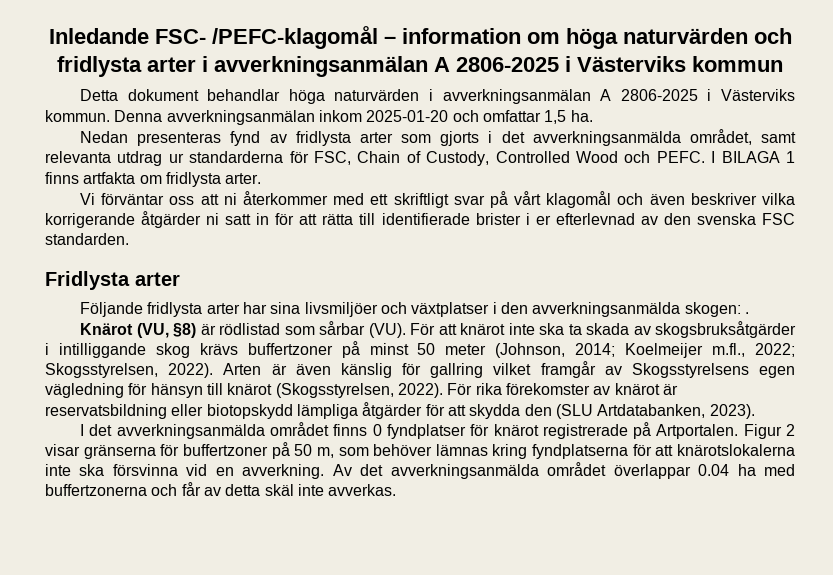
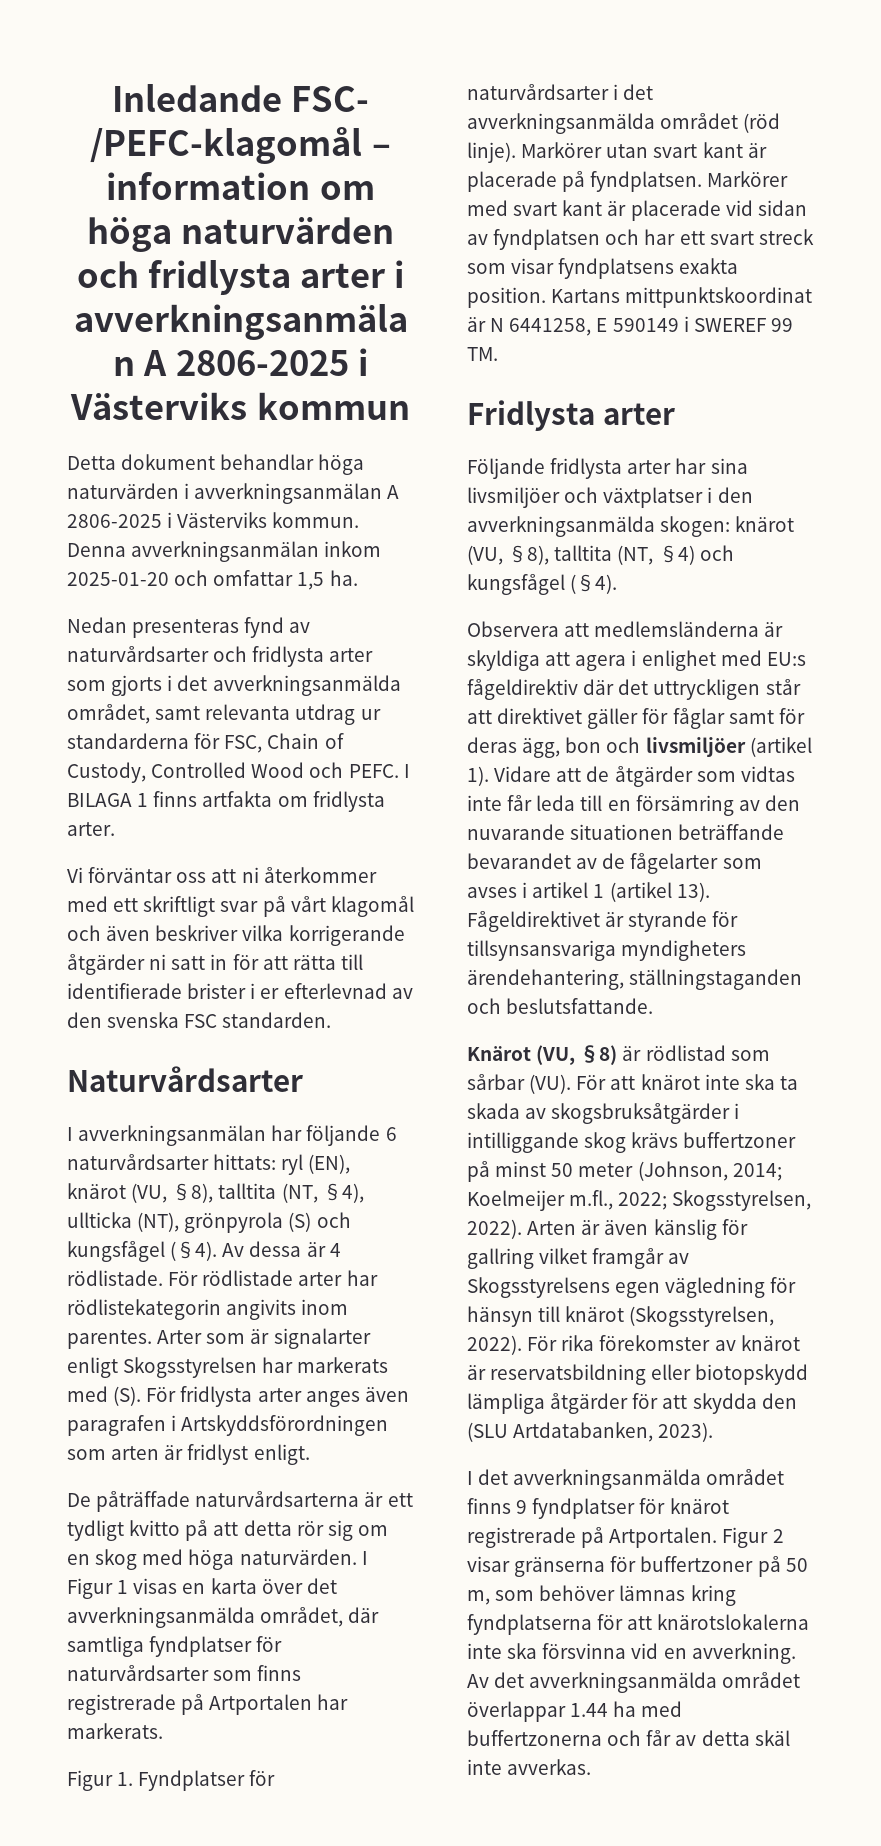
(287, 138) none -> [67,646,248,662] naturvårdsarter och
(129, 239) none -> [67,1066,303,1092] [67,1125,397,1146] [67,1154,351,1175] [67,1183,364,1203] [67,1212,351,1233] [67,1241,341,1262] [67,1270,378,1286] [67,1299,349,1320] [67,1328,371,1349] [67,1357,389,1378] [67,1386,409,1407] [67,1415,389,1436] [67,1444,310,1465] [67,1491,413,1512] [67,1520,388,1541] [67,1549,368,1570] [67,1578,337,1599] [67,1607,380,1628] [67,1636,283,1657] [67,1665,302,1681] [67,1694,349,1715] [67,1723,163,1739] [67,1770,276,1791] [467,84,654,100] [467,113,781,134] [467,142,767,163] [467,171,789,192] [467,200,807,221] [467,229,814,250] [467,258,739,279] [467,287,813,308] [467,316,793,336] [467,347,498,361] // Naturvårdsarter // I avverkningsanmälan har följande 6 naturvårdsarter hittats: ryl (EN), knärot (VU, §8), talltita (NT, §4), ullticka (NT), grönpyrola (S) och kungsfågel (§4). Av dessa är 4 rödlistade. För rödlistade arter har rödlistekategorin angivits inom parentes. Arter som är signalarter enligt Skogsstyrelsen har markerats med (S). För fridlysta arter anges även paragrafen i Artskyddsförordningen som arten är fridlyst enligt. // De påträffade naturvårdsarterna är ett tydligt kvitto på att detta rör sig om en skog med höga naturvärden. I Figur 1 visas en karta över det avverkningsanmälda området, där samtliga fyndplatser för naturvårdsarter som finns registrerade på Artportalen har markerats. // Figur 1. Fyndplatser för naturvårdsarter i det avverkningsanmälda området (röd linje). Markörer utan svart kant är placerade på fyndplatsen. Markörer med svart kant är placerade vid sidan av fyndplatsen och har ett svart streck som visar fyndplatsens exakta position. Kartans mittpunktskoordinat är N 6441258, E 590149 i SWEREF 99 TM.
[744,312,749,314] . -> [735,516,795,532] [467,545,734,565] [467,574,618,595] [467,621,784,637] [467,650,806,671] [467,679,801,700] [467,708,805,729] [467,737,812,758] [467,766,795,787] [467,795,800,816] [467,824,785,840] [467,853,762,874] [467,882,710,902] [467,911,739,932] [467,940,747,961] [467,969,803,990] [467,998,654,1014] knärot (VU, §8), talltita (NT, §4) och kungsfågel (§4). // Observera att medlemsländerna är skyldiga att agera i enlighet med EU:s fågeldirektiv där det uttryckligen står att direktivet gäller för fåglar samt för deras ägg, bon och livsmiljöer (artikel 1). Vidare att de åtgärder som vidtas inte får leda till en försämring av den nuvarande situationen beträffande bevarandet av de fågelarter som avses i artikel 1 (artikel 13). Fågeldirektivet är styrande för tillsynsansvariga myndigheters ärendehantering, ställningstaganden och beslutsfattande.
[372,424,382,436] 0 -> [516,1500,528,1514] 9
[698,464,730,476] 0.04 -> [570,1703,609,1717] 1.44

